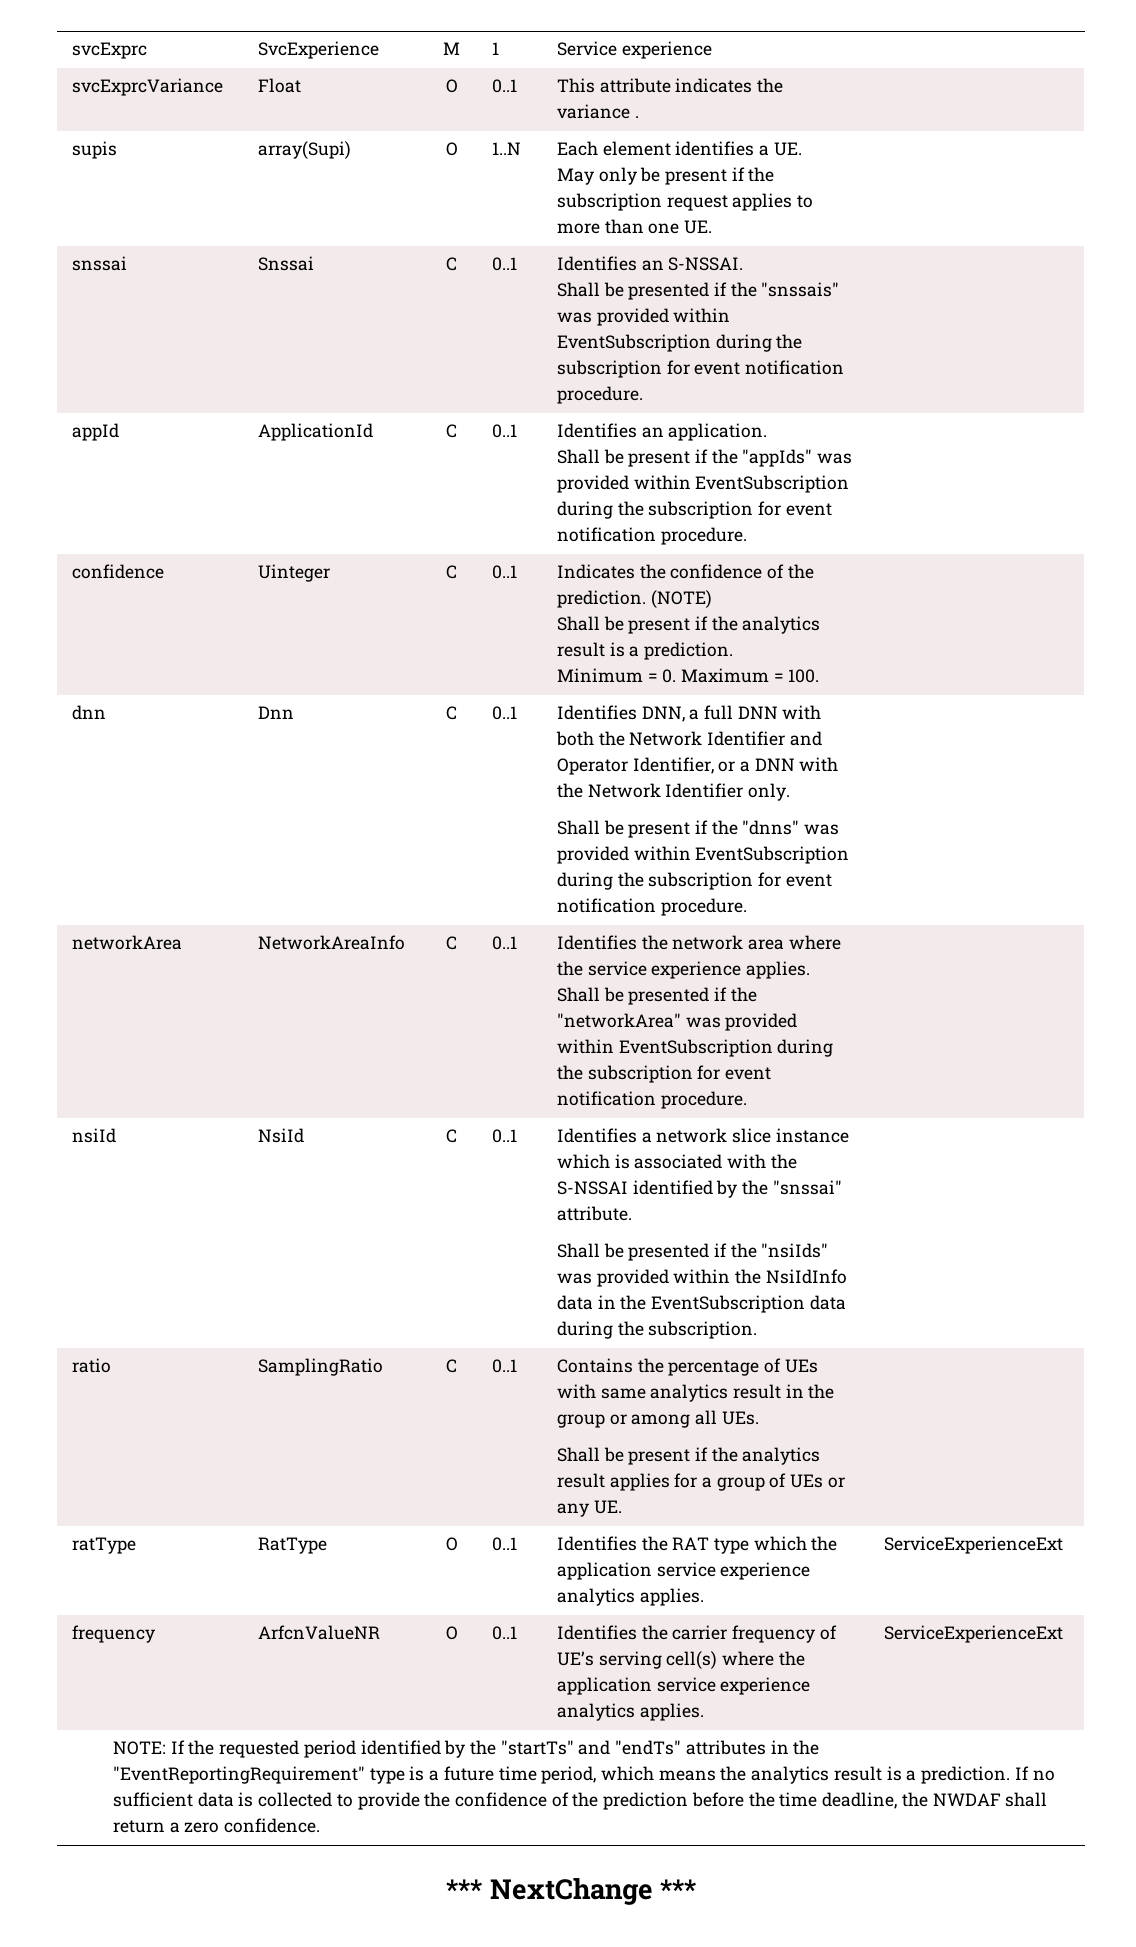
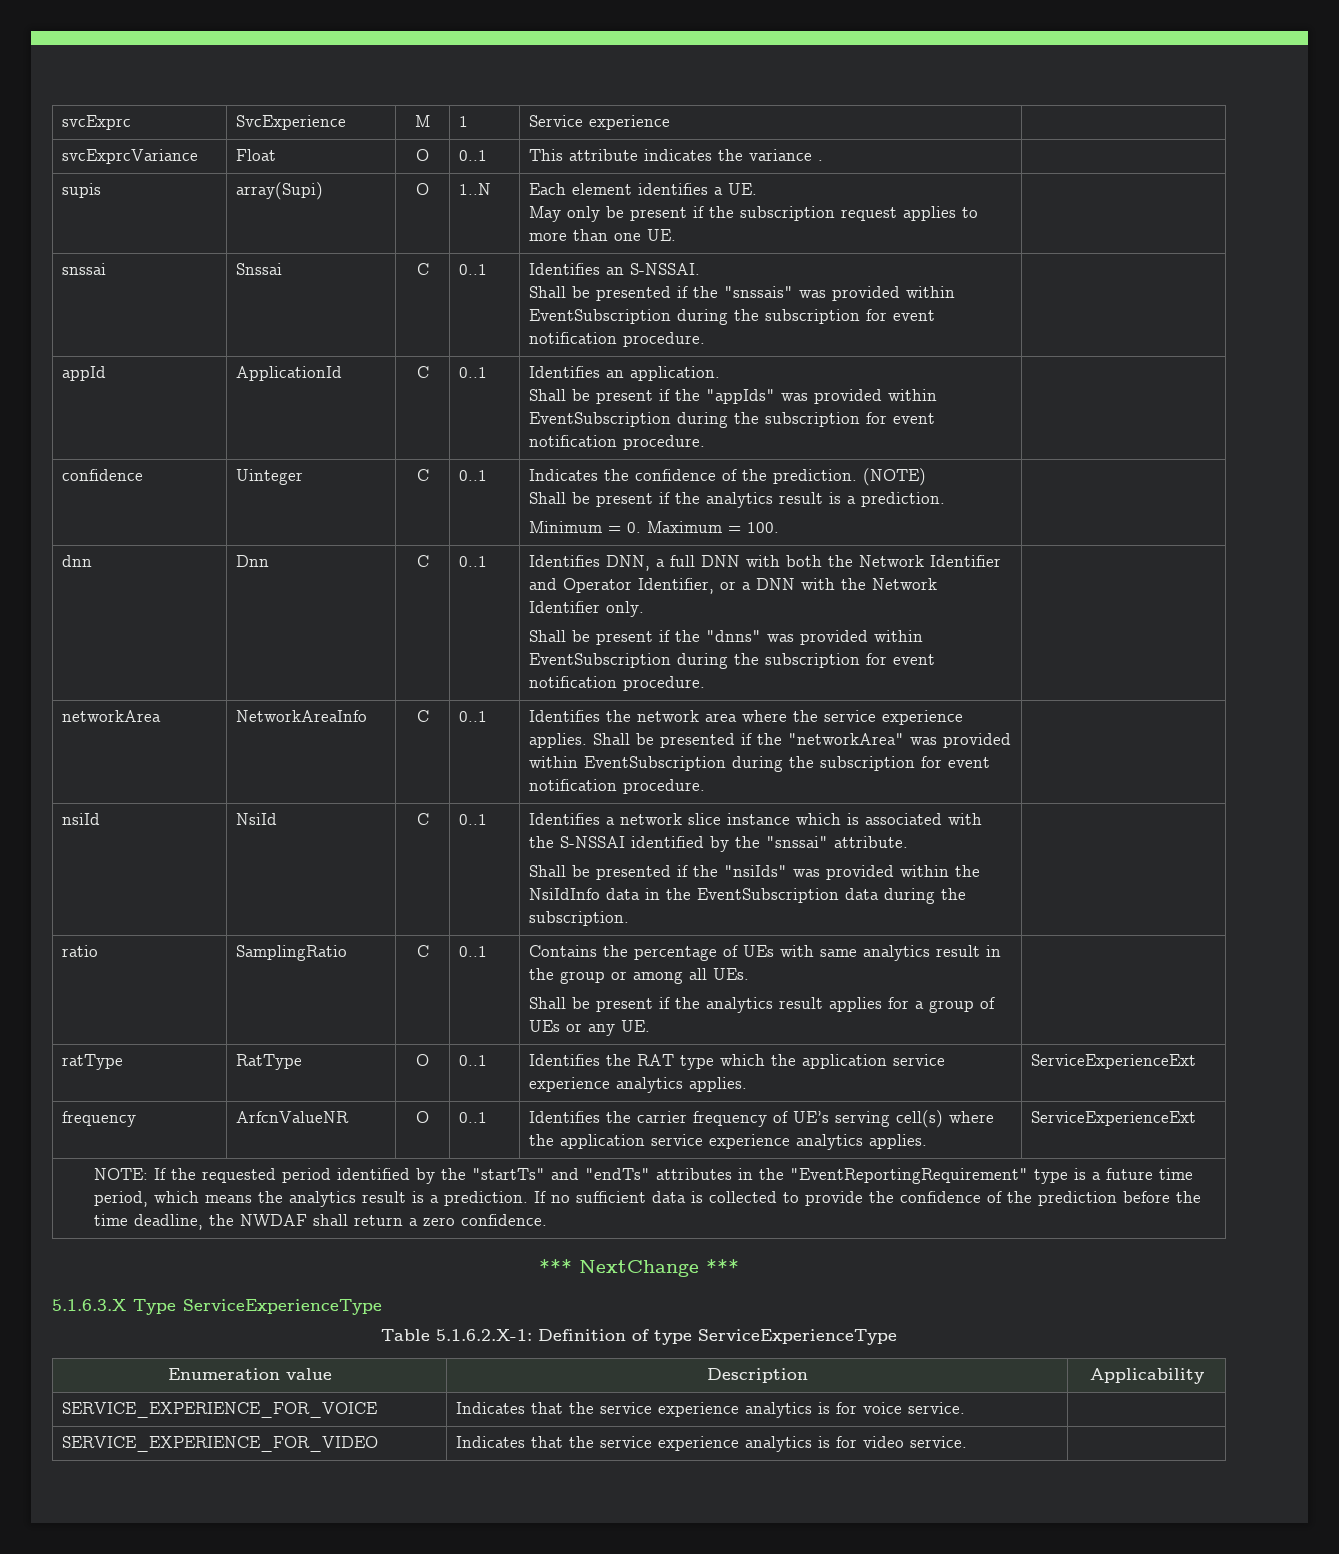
(696, 1889) none -> [52,1299,382,1315] [381,1329,897,1345] [167,1368,332,1380] [706,1368,808,1383] [1089,1368,1204,1384] [61,1402,377,1418] [455,1402,965,1418] [61,1436,378,1452] [455,1436,967,1452] // 5.1.6.3.X Type ServiceExperienceType // Table 5.1.6.2.X-1: Definition of type ServiceExperienceType // Enumeration value | Description | Applicability // SERVICE_EXPERIENCE_FOR_VOICE | Indicates that the service experience analytics is for voice service. | // SERVICE_EXPERIENCE_FOR_VIDEO | Indicates that the service experience analytics is for video service. |

